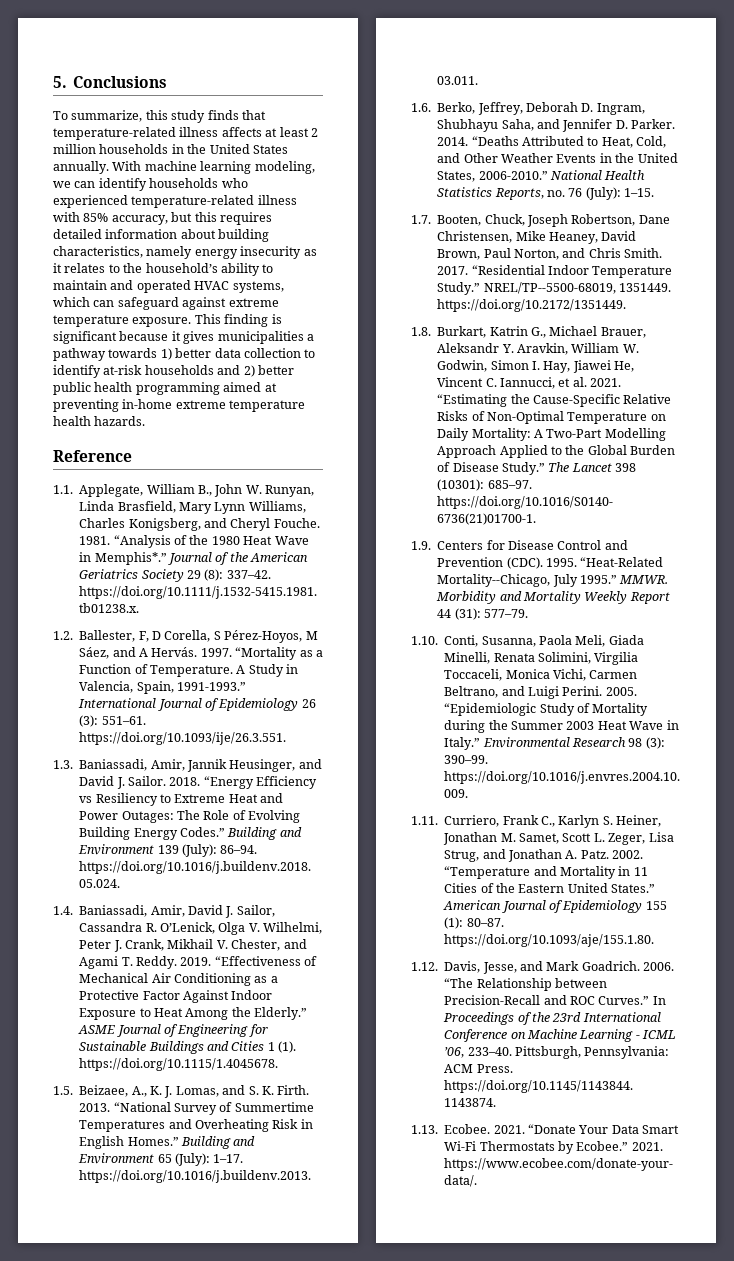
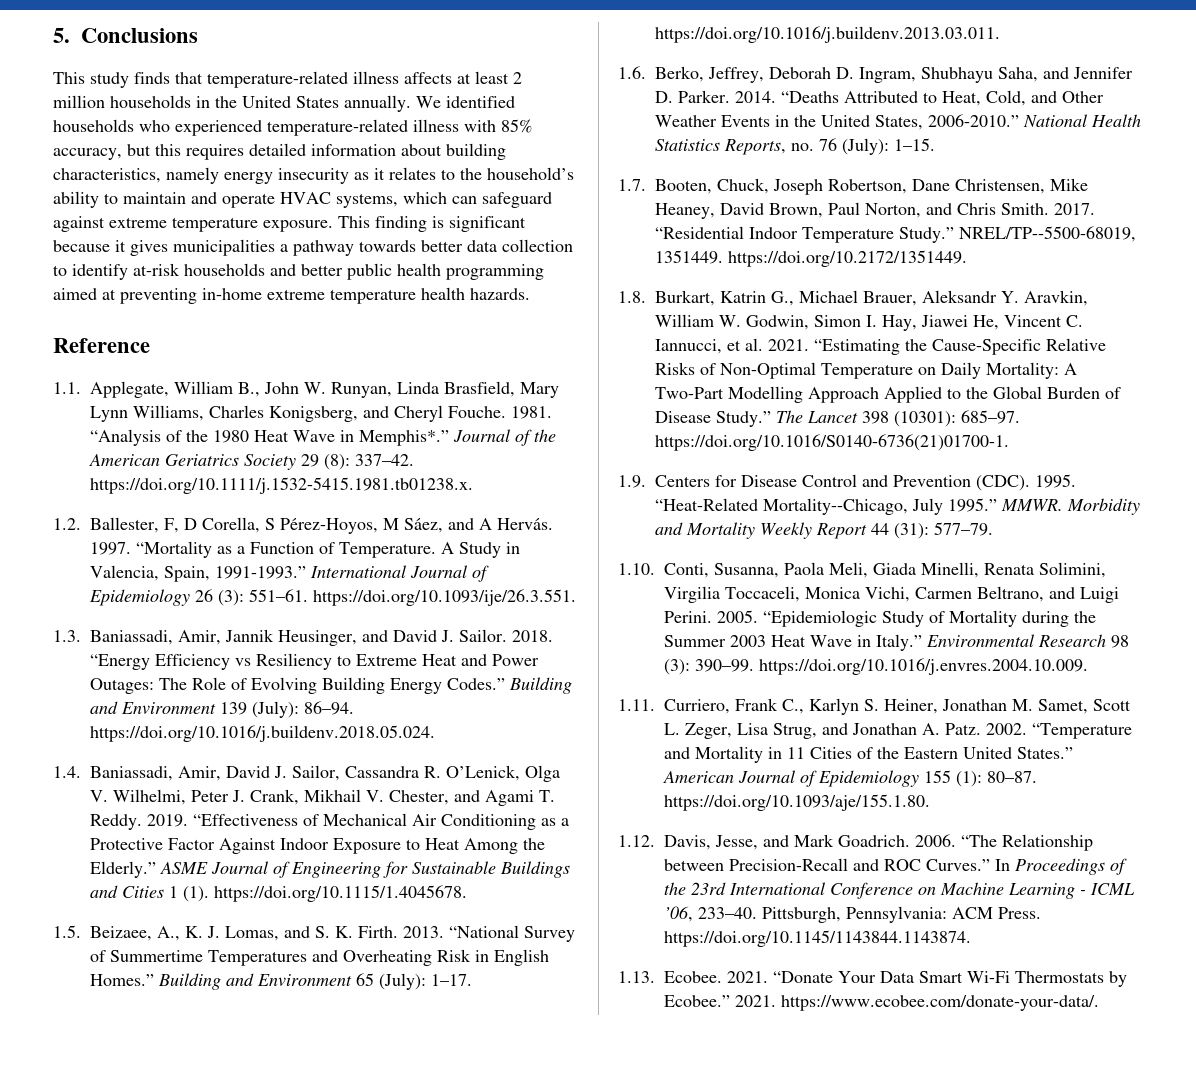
[53,110,168,122] To summarize, this -> [53,72,85,84] This
[112,161,315,174] [53,178,147,191] With machine learning modeling, we can identify -> [416,96,515,108] We identified
[136,280,191,293] operated -> [222,193,275,208] operate
[160,348,172,360] 1) -> (416, 246) none
[243,365,255,377] 2) -> (296, 270) none

